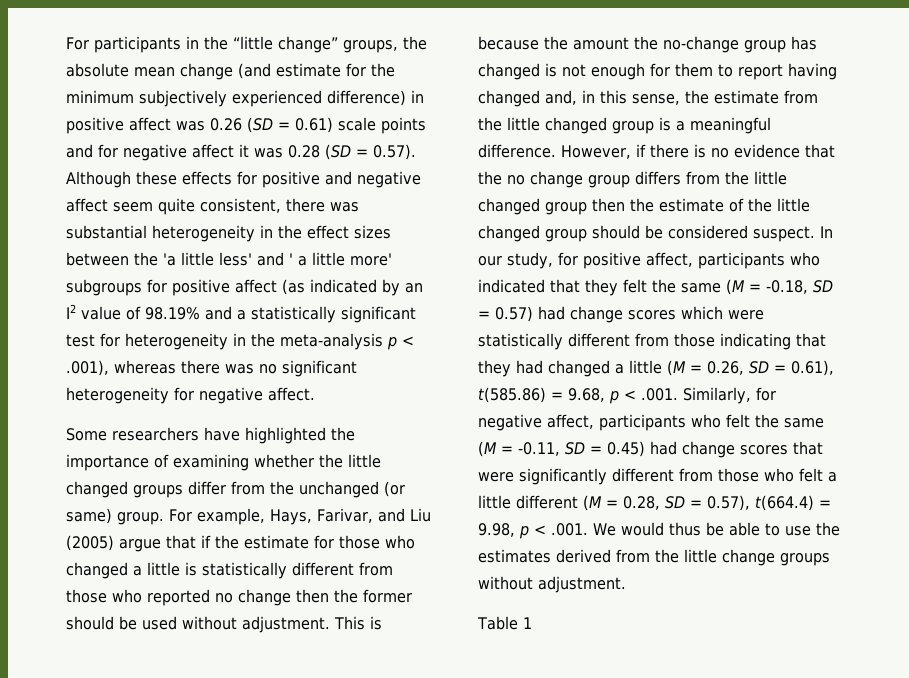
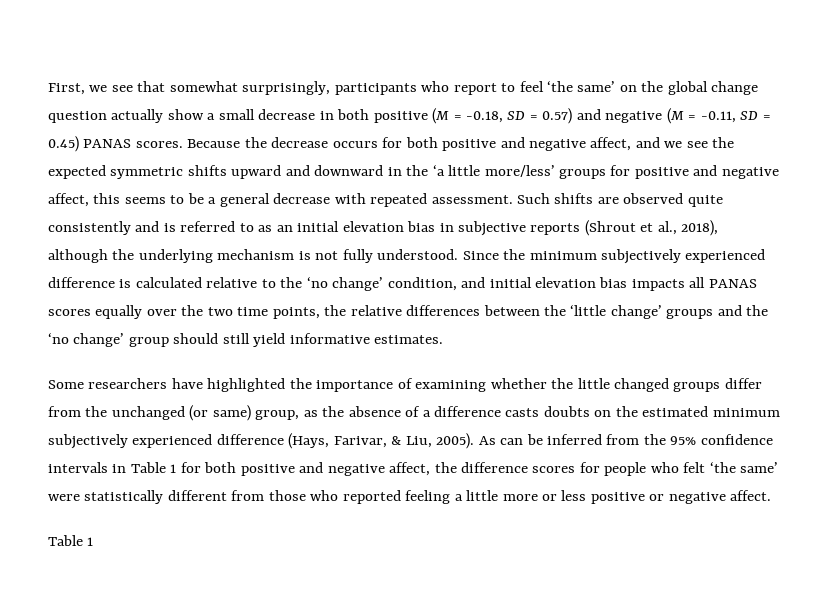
[66,36,427,53] [66,63,395,80] [66,90,424,107] [66,117,426,134] [66,144,416,161] [66,171,421,188] [66,198,359,215] [66,225,391,242] [66,252,392,266] [66,279,423,296] [66,304,416,323] [66,333,414,350] [66,360,357,377] [66,387,315,404] For participants in the “little change” groups, the absolute mean change (and estimate for the minimum subjectively experienced difference) in positive affect was 0.26 (SD = 0.61) scale points and for negative affect it was 0.28 (SD = 0.57). Although these effects for positive and negative affect seem quite consistent, there was substantial heterogeneity in the effect sizes between the 'a little less' and ' a little more' subgroups for positive affect (as indicated by an I2 value of 98.19% and a statistically significant test for heterogeneity in the meta-analysis p < .001), whereas there was no significant heterogeneity for negative affect. -> [48,81,759,95] [48,108,771,124] [48,136,735,152] [48,165,779,179] [48,193,723,207] [48,220,719,236] [48,249,766,264] [48,277,757,291] [48,305,769,319] [48,333,444,347] First, we see that somewhat surprisingly, participants who report to feel ‘the same’ on the global change question actually show a small decrease in both positive (M = -0.18, SD = 0.57) and negative (M = -0.11, SD = 0.45) PANAS scores. Because the decrease occurs for both positive and negative affect, and we see the expected symmetric shifts upward and downward in the ‘a little more/less’ groups for positive and negative affect, this seems to be a general decrease with repeated assessment. Such shifts are observed quite consistently and is referred to as an initial elevation bias in subjective reports (Shrout et al., 2018), although the underlying mechanism is not fully understood. Since the minimum subjectively experienced difference is calculated relative to the ‘no change’ condition, and initial elevation bias impacts all PANAS scores equally over the two time points, the relative differences between the ‘little change’ groups and the ‘no change’ group should still yield informative estimates.
[117,508,431,525] [66,535,415,552] [66,562,197,579] group. For example, Hays, Farivar, and Liu (2005) argue that if the estimate for those who changed a little is -> [255,406,780,420] [48,433,773,449] [48,462,779,476] [48,494,80,501] group, as the absence of a difference casts doubts on the estimated minimum subjectively experienced difference (Hays, Farivar, & Liu, 2005). As can be inferred from the 95% confidence intervals in Table 1 for both positive and negative affect, the difference scores for people who felt ‘the same’ were
[215,589,412,606] [66,616,382,633] [478,36,817,53] [478,63,837,80] [478,90,818,107] [478,117,771,134] [478,144,835,159] [478,171,787,188] [478,198,810,215] [478,225,833,242] [478,252,820,269] [478,279,833,296] [478,306,764,323] [478,333,826,350] [478,360,834,377] [478,387,776,404] [478,414,824,431] [478,441,823,458] [478,468,837,485] [478,495,831,511] [478,522,840,539] [478,549,830,566] [478,576,626,593] no change then the former should be used without adjustment. This is because the amount the no-change group has changed is not enough for them to report having changed and, in this sense, the estimate from the little changed group is a meaningful difference. However, if there is no evidence that the no change group differs from the little changed group then the estimate of the little changed group should be considered suspect. In our study, for positive affect, participants who indicated that they felt the same (M = -0.18, SD = 0.57) had change scores which were statistically different from those indicating that they had changed a little (M = 0.26, SD = 0.61), t(585.86) = 9.68, p < .001. Similarly, for negative affect, participants who felt the same (M = -0.11, SD = 0.45) had change scores that were significantly different from those who felt a little different (M = 0.28, SD = 0.57), t(664.4) = 9.98, p < .001. We would thus be able to use the estimates derived from the little change groups without adjustment. -> [405,490,772,504] feeling a little more or less positive or negative affect.

